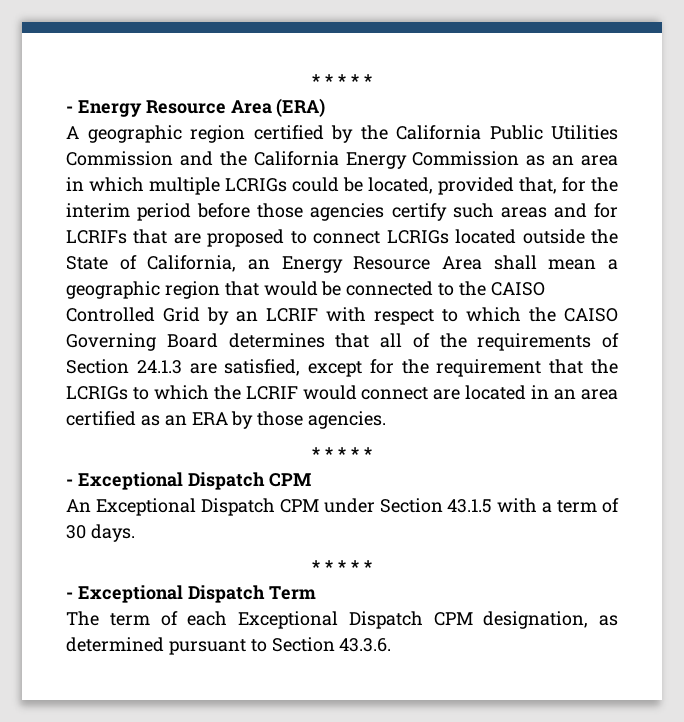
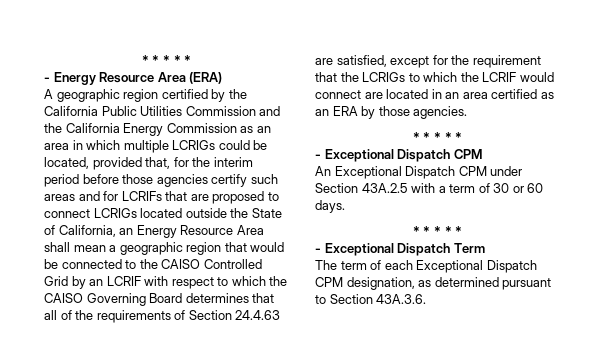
[136,360,182,374] 24.1.3 -> [235,310,281,320] 24.4.63
[447,499,493,513] 43.1.5 -> [361,183,408,193] 43A.2.5
(86, 532) none -> [512,183,544,193] or 60
[339,638,392,652] 43.3.6. -> [376,294,427,304] 43A.3.6.

